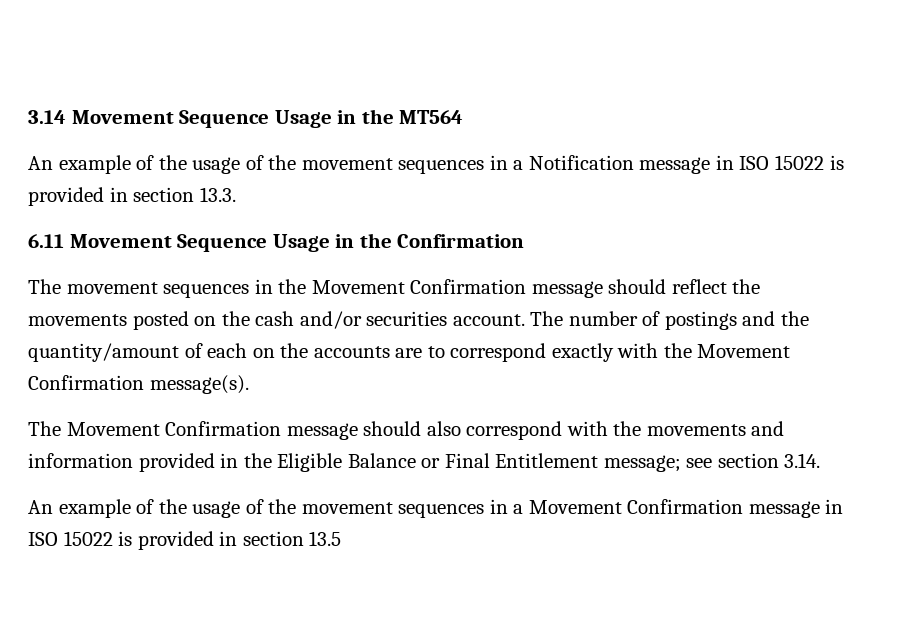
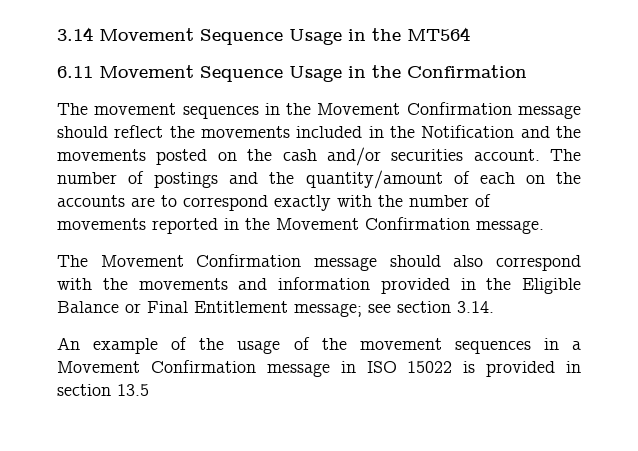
[28,155,844,174] [28,187,236,206] // An example of the usage of the movement sequences in a Notification message in ISO 15022 is provided in section 13.3. -> (470, 34) none
(127, 320) none -> [296,125,581,138] [57,149,146,161] included in the Notification and the movements
[697,344,791,358] [28,375,249,394] Movement Confirmation message(s). -> [409,194,491,207] [57,217,544,234] number of movements reported in the Movement Confirmation message.

